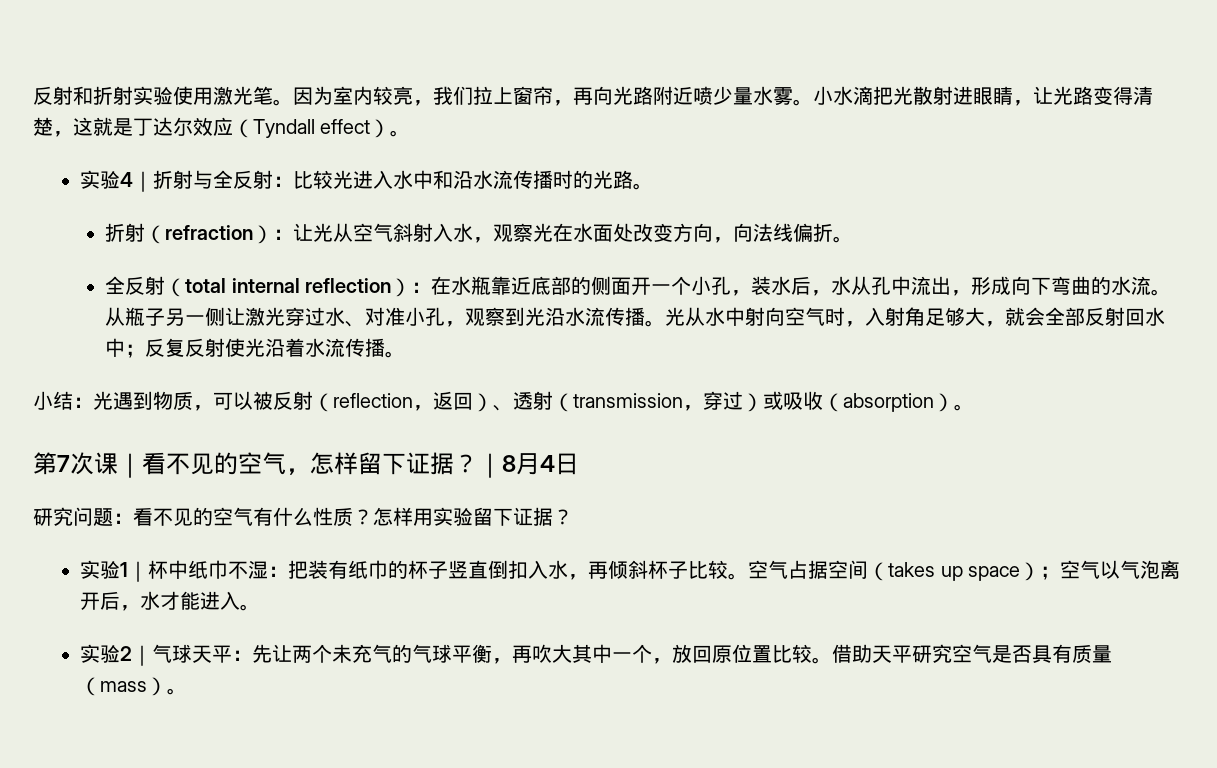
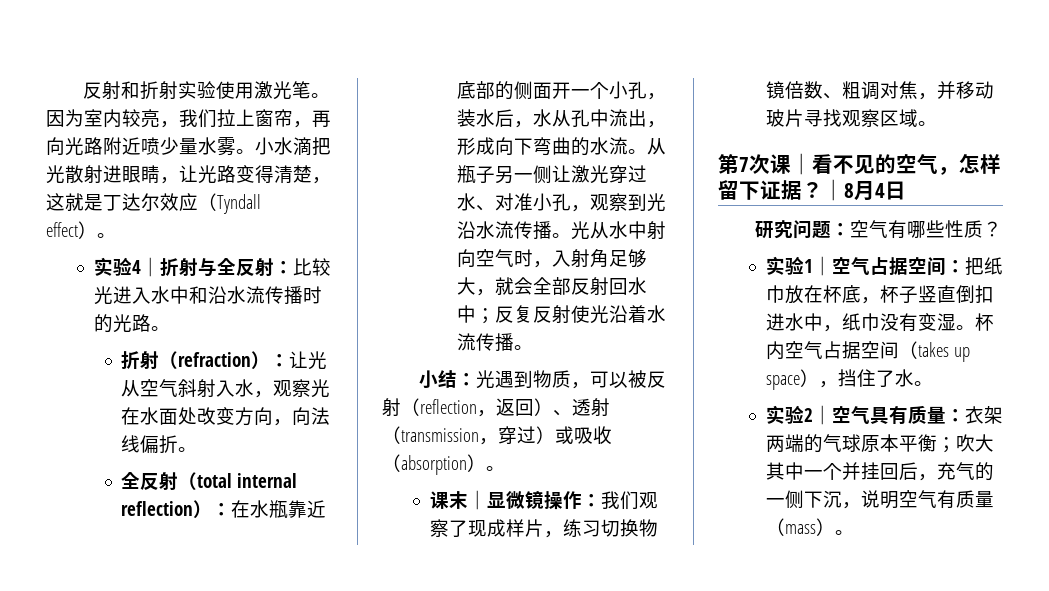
(974, 407) none -> [429,490,658,510] [429,519,658,538] [765,81,994,100] [765,109,937,128] // 课末｜显微镜操作：我们观察了现成样片，练习切换物镜倍数、粗调对焦，并移动玻片寻找观察区域。
[133,507,573,526] [80,560,749,582] 看不见的空气有什么性质？怎样用实验留下证据？ // 实验1｜杯中纸巾不湿：把装有纸巾的杯子竖直倒扣入水，再倾斜杯子比较。 -> [850,220,1003,239] [765,256,1003,276] [765,285,994,304] [765,313,994,332] [765,341,785,360] 空气有哪些性质？ // 实验1｜空气占据空间：把纸巾放在杯底，杯子竖直倒扣进水中，纸巾没有变湿。杯内
[1040,560,1181,580] [80,591,261,611] [80,644,1053,666] ；空气以气泡离开后，水才能进入。 // 实验2｜气球天平：先让两个未充气的气球平衡，再吹大其中一个，放回原位置比较。借助天平研究空气是否具 -> [818,369,933,388] [765,405,1003,425] [765,434,994,453] [765,462,994,481] [765,490,937,509] ，挡住了水。 // 实验2｜空气具有质量：衣架两端的气球原本平衡；吹大其中一个并挂回后，充气的一侧下沉，说明空气

